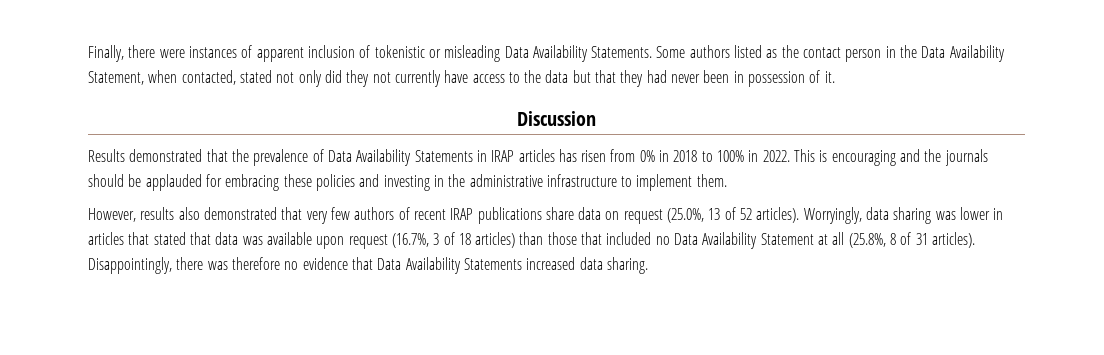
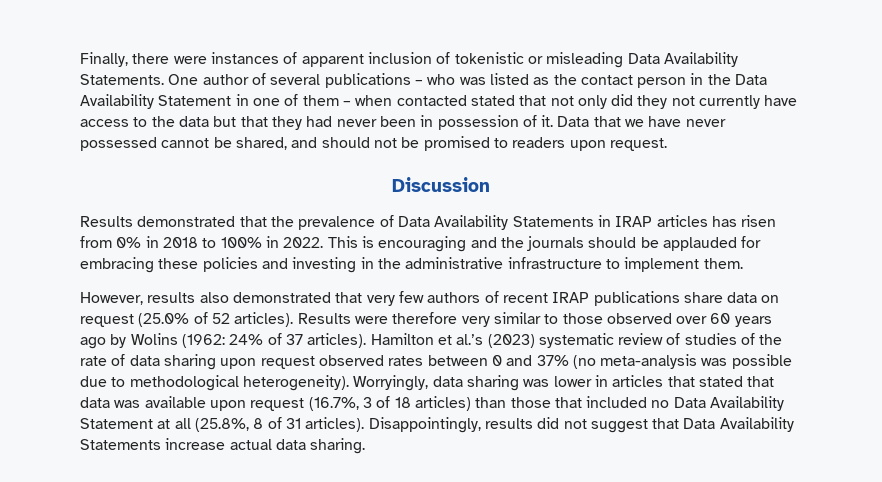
[656,45,730,58] Some authors -> [168,73,486,88] One author of several publications – who was
[88,70,272,85] Statement, when contacted, stated -> [158,94,547,106] Statement in one of them – when contacted stated that
(835, 77) none -> [557,116,726,127] [80,136,667,151] Data that we have never possessed cannot be shared, and should not be promised to readers upon request.
[667,208,721,223] (25.0%, 13 -> [138,313,190,327] (25.0%
(800, 215) none -> [297,312,772,327] [80,333,783,349] [80,354,792,370] [80,375,349,391] Results were therefore very similar to those observed over 60 years ago by Wolins (1962: 24% of 37 articles). Hamilton et al.’s (2023) systematic review of studies of the rate of data sharing upon request observed rates between 0 and 37% (no meta-analysis was possible due to methodological heterogeneity).
[176,257,348,270] there was therefore no evidence -> [484,417,648,433] results did not suggest
[526,257,576,270] increased -> [165,438,272,450] increase actual

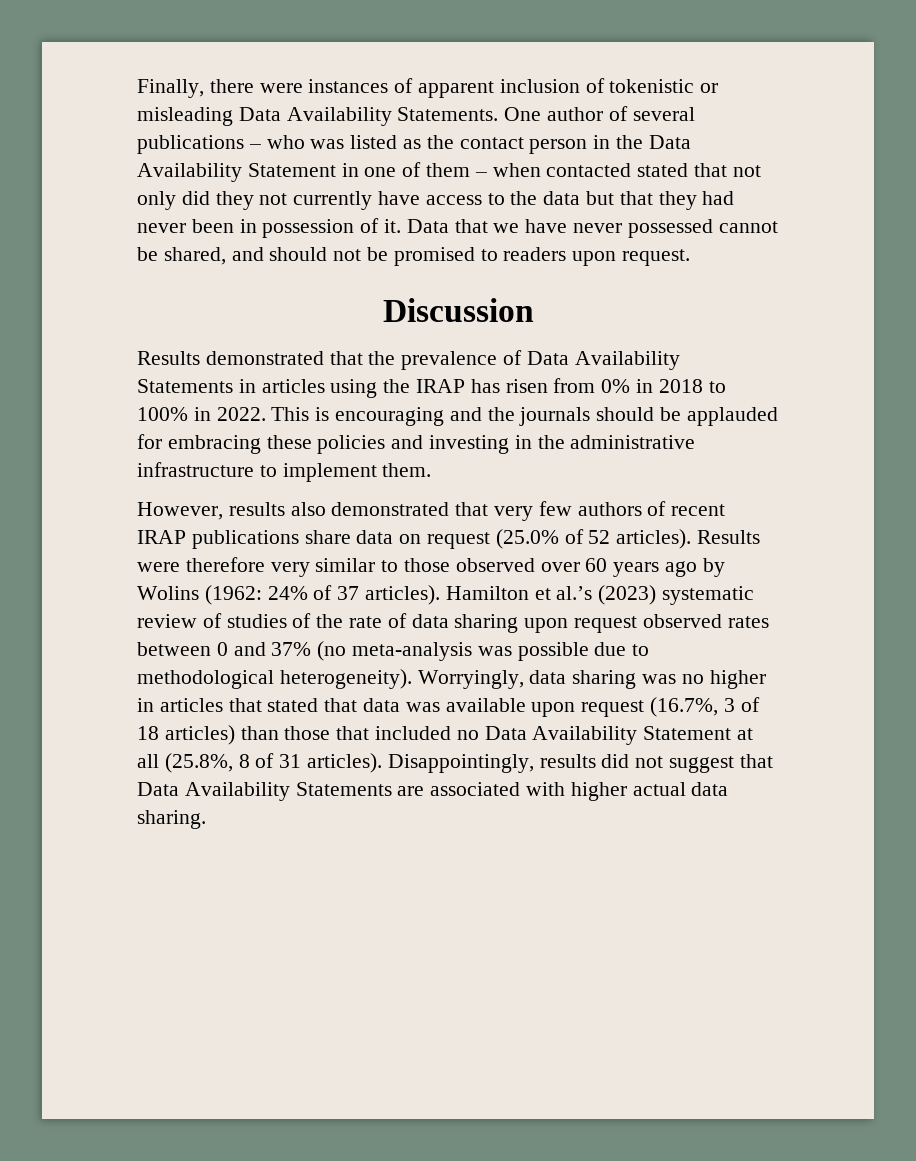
[615,215,708,227] IRAP articles -> [261,379,466,398] articles using the IRAP
[553,376,592,387] lower -> [681,670,766,689] no higher
[165,438,226,450] increase -> [397,782,627,801] are associated with higher

